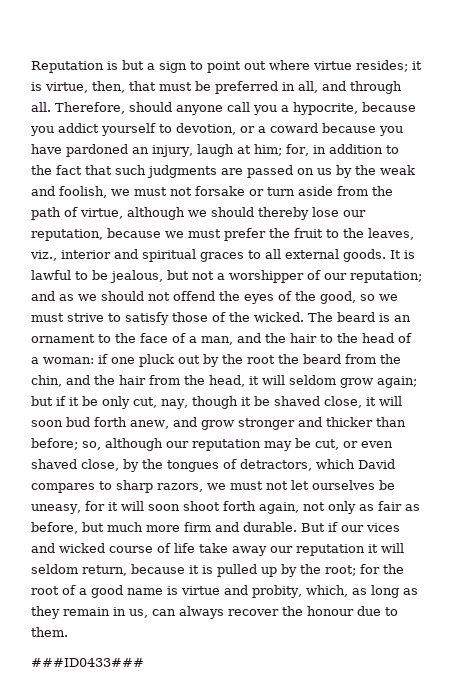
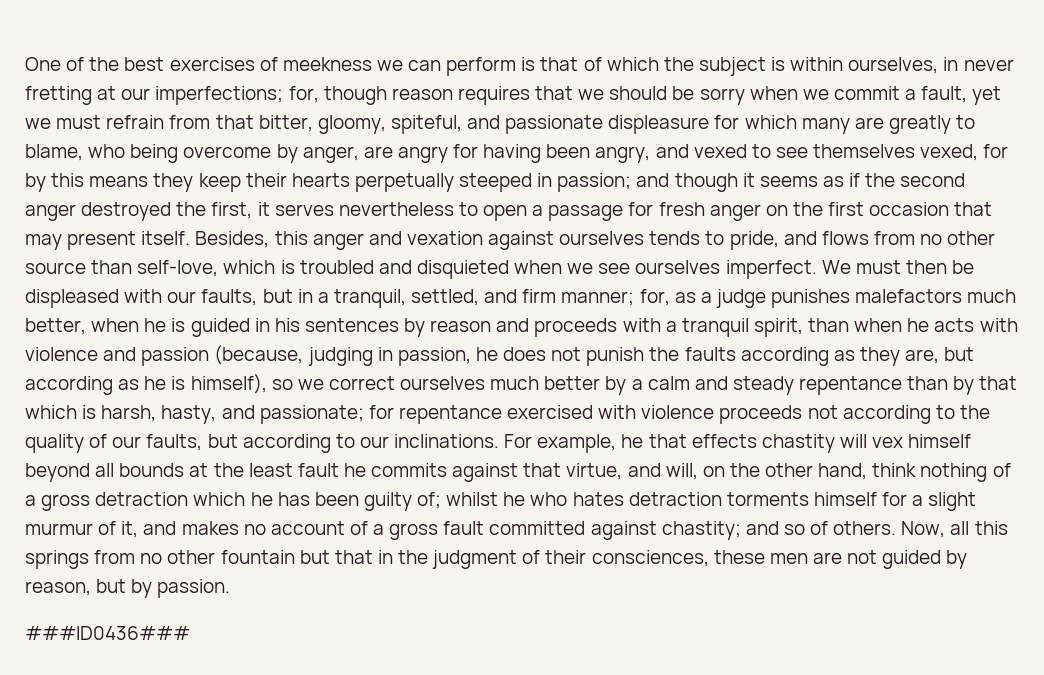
[31,60,422,73] [31,81,402,94] [31,102,416,115] [30,123,403,136] [31,144,399,157] [31,165,415,178] [31,186,393,198] [31,207,366,220] [31,228,414,241] [30,249,415,262] [31,270,422,283] [31,291,398,304] [31,312,411,325] [31,333,412,345] [31,354,401,367] [31,375,417,388] [31,396,402,409] [31,417,406,430] [31,438,393,451] [31,459,395,472] [31,480,395,493] [31,501,420,514] [31,522,400,534] [31,543,404,556] [31,564,404,577] [31,585,418,598] [31,606,398,619] [31,627,68,637] [31,658,144,667] Reputation is but a sign to point out where virtue resides; it is virtue, then, that must be preferred in all, and through all. Therefore, should anyone call you a hypocrite, because you addict yourself to devotion, or a coward because you have pardoned an injury, laugh at him; for, in addition to the fact that such judgments are passed on us by the weak and foolish, we must not forsake or turn aside from the path of virtue, although we should thereby lose our reputation, because we must prefer the fruit to the leaves, viz., interior and spiritual graces to all external goods. It is lawful to be jealous, but not a worshipper of our reputation; and as we should not offend the eyes of the good, so we must strive to satisfy those of the wicked. The beard is an ornament to the face of a man, and the hair to the head of a woman: if one pluck out by the root the beard from the chin, and the hair from the head, it will seldom grow again; but if it be only cut, nay, though it be shaved close, it will soon bud forth anew, and grow stronger and thicker than before; so, although our reputation may be cut, or even shaved close, by the tongues of detractors, which David compares to sharp razors, we must not let ourselves be uneasy, for it will soon shoot forth again, not only as fair as before, but much more firm and durable. But if our vices and wicked course of life take away our reputation it will seldom return, because it is pulled up by the root; for the root of a good name is virtue and probity, which, as long as they remain in us, can always recover the honour due to them. // ###ID0433### -> [25,57,1014,76] [25,86,1002,105] [25,115,976,134] [25,144,1009,163] [25,173,966,192] [25,202,993,221] [25,231,996,250] [25,260,975,279] [25,289,1017,308] [25,318,1018,337] [25,345,975,366] [25,374,1018,395] [25,405,990,424] [25,434,972,453] [25,463,1011,482] [25,492,977,511] [25,521,1008,540] [25,550,968,569] [25,579,231,598] [25,626,190,640] One of the best exercises of meekness we can perform is that of which the subject is within ourselves, in never fretting at our imperfections; for, though reason requires that we should be sorry when we commit a fault, yet we must refrain from that bitter, gloomy, spiteful, and passionate displeasure for which many are greatly to blame, who being overcome by anger, are angry for having been angry, and vexed to see themselves vexed, for by this means they keep their hearts perpetually steeped in passion; and though it seems as if the second anger destroyed the first, it serves nevertheless to open a passage for fresh anger on the first occasion that may present itself. Besides, this anger and vexation against ourselves tends to pride, and flows from no other source than self-love, which is troubled and disquieted when we see ourselves imperfect. We must then be displeased with our faults, but in a tranquil, settled, and firm manner; for, as a judge punishes malefactors much better, when he is guided in his sentences by reason and proceeds with a tranquil spirit, than when he acts with violence and passion (because, judging in passion, he does not punish the faults according as they are, but according as he is himself), so we correct ourselves much better by a calm and steady repentance than by that which is harsh, hasty, and passionate; for repentance exercised with violence proceeds not according to the quality of our faults, but according to our inclinations. For example, he that effects chastity will vex himself beyond all bounds at the least fault he commits against that virtue, and will, on the other hand, think nothing of a gross detraction which he has been guilty of; whilst he who hates detraction torments himself for a slight murmur of it, and makes no account of a gross fault committed against chastity; and so of others. Now, all this springs from no other fountain but that in the judgment of their consciences, these men are not guided by reason, but by passion. // ###ID0436###

